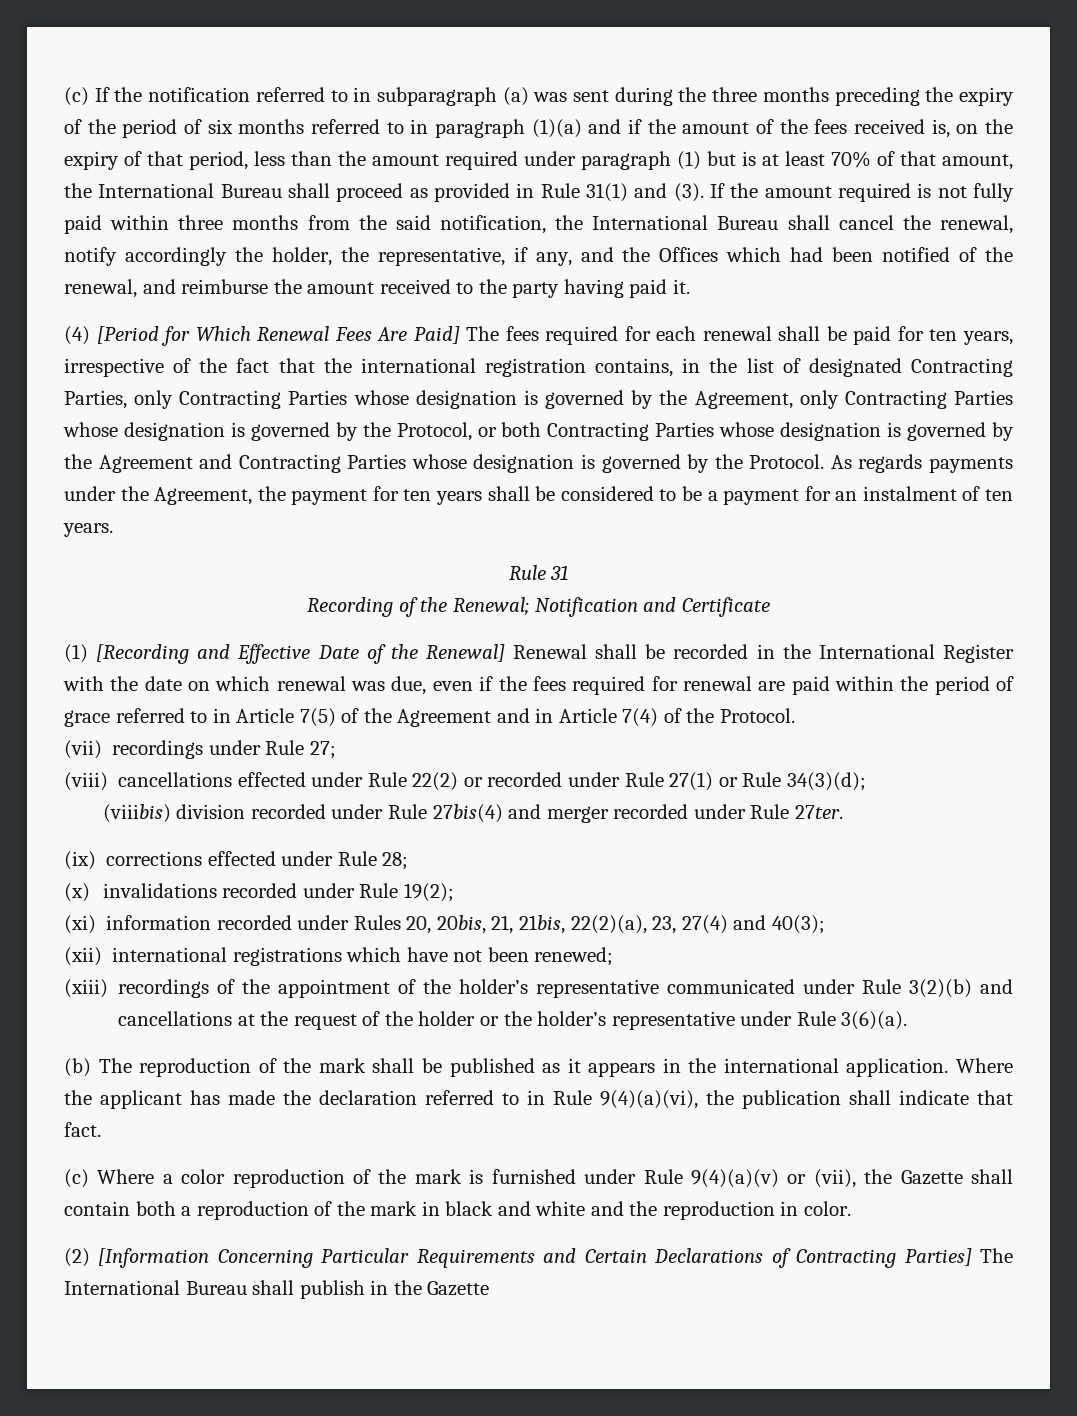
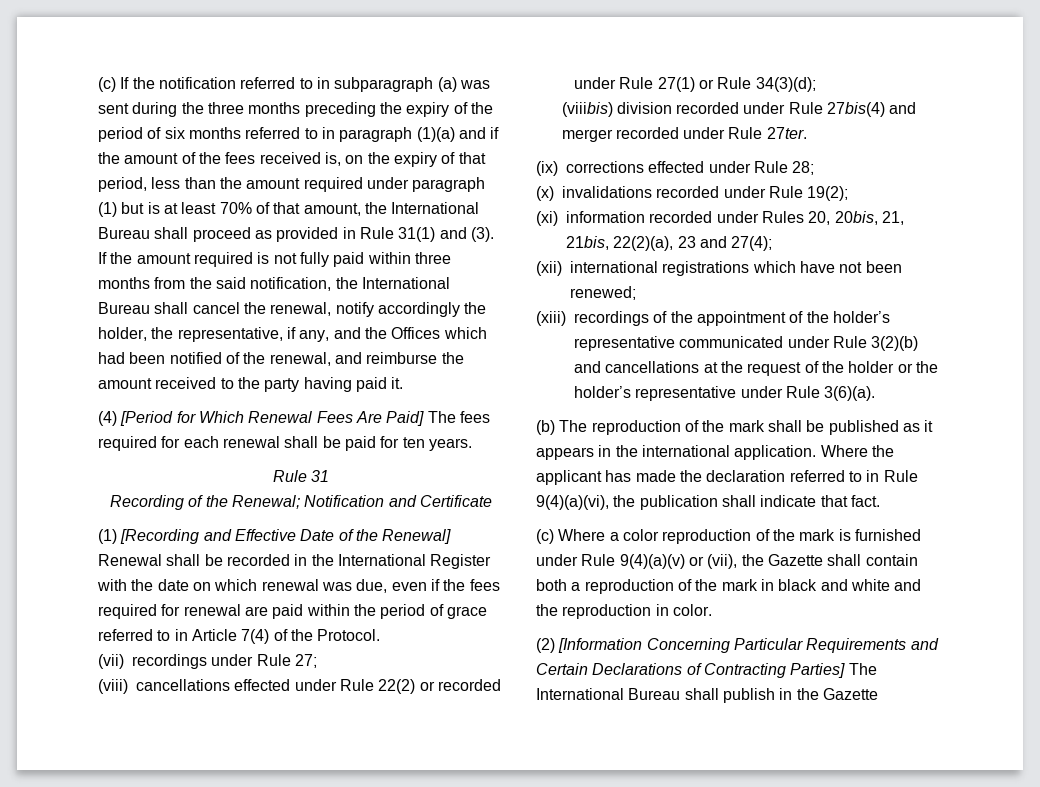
[962,331,1013,345] [64,358,1013,377] [64,390,1014,409] [63,422,1014,441] [64,454,1013,473] [64,486,1013,505] years, irrespective of the fact that the international registration contains, in the list of designated Contracting Parties, only Contracting Parties whose designation is governed by the Agreement, only Contracting Parties whose designation is governed by the Protocol, or both Contracting Parties whose designation is governed by the Agreement and Contracting Parties whose designation is governed by the Protocol. As regards payments under the Agreement, the payment for ten years shall be considered to be a payment for an instalment of ten -> (425, 442) none
[299,708,617,727] 7(5) of the Agreement and in Article -> (237, 635) none
[652,915,825,934] 23, 27(4) and 40(3); -> [677,236,773,251] 23 and 27(4);

